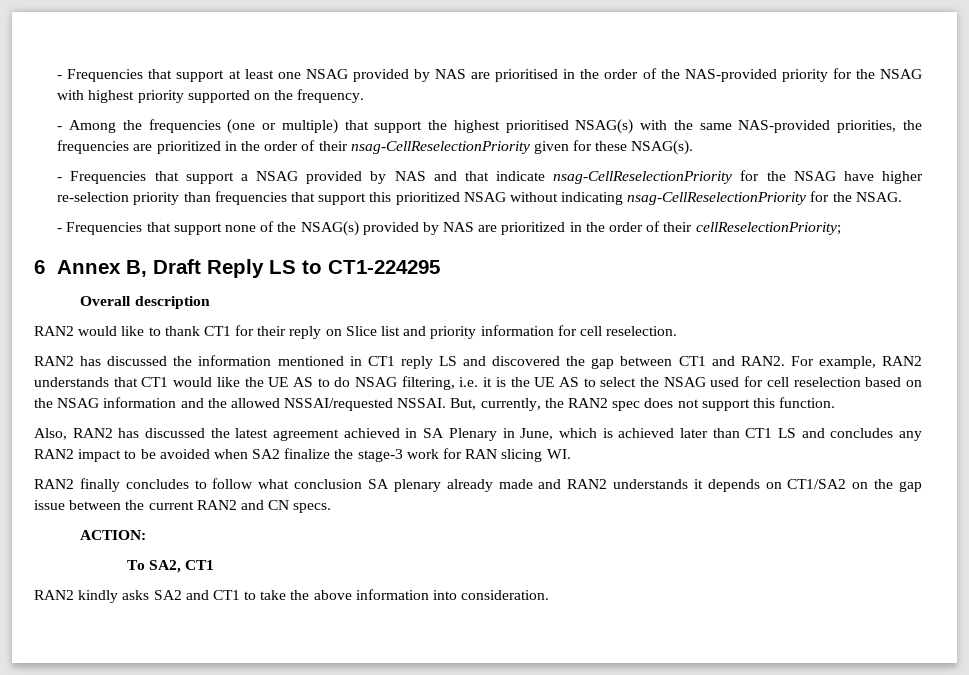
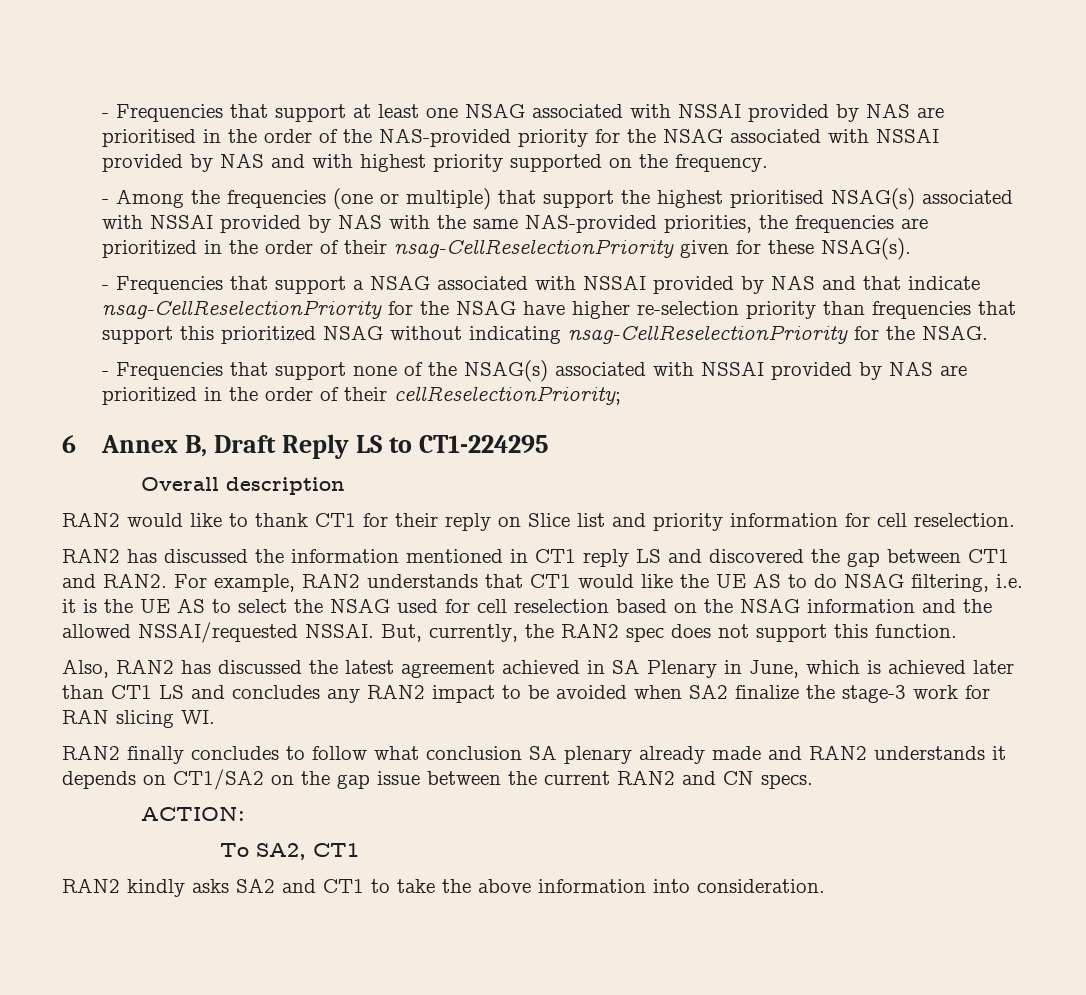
(348, 74) none -> [531,103,741,118] associated with NSSAI
(922, 74) none -> [729,128,939,143] [101,153,305,172] associated with NSSAI provided by NAS and
(634, 126) none -> [921,190,1013,204] [101,214,382,233] associated with NSSAI provided by NAS
(299, 176) none -> [436,275,646,290] associated with NSSAI
(359, 228) none -> [554,361,764,376] associated with NSSAI

